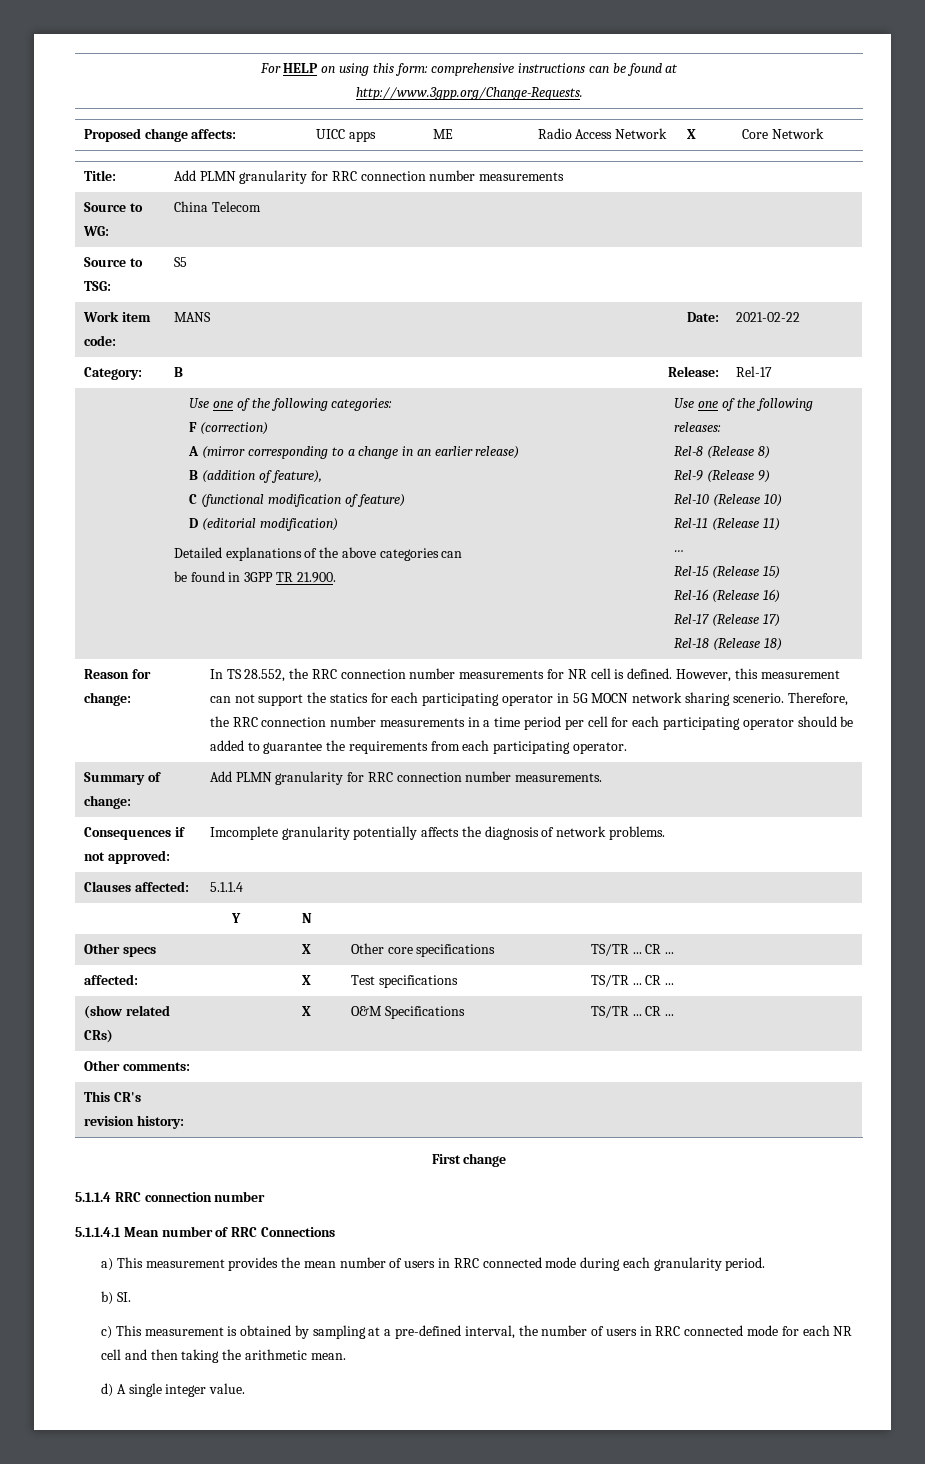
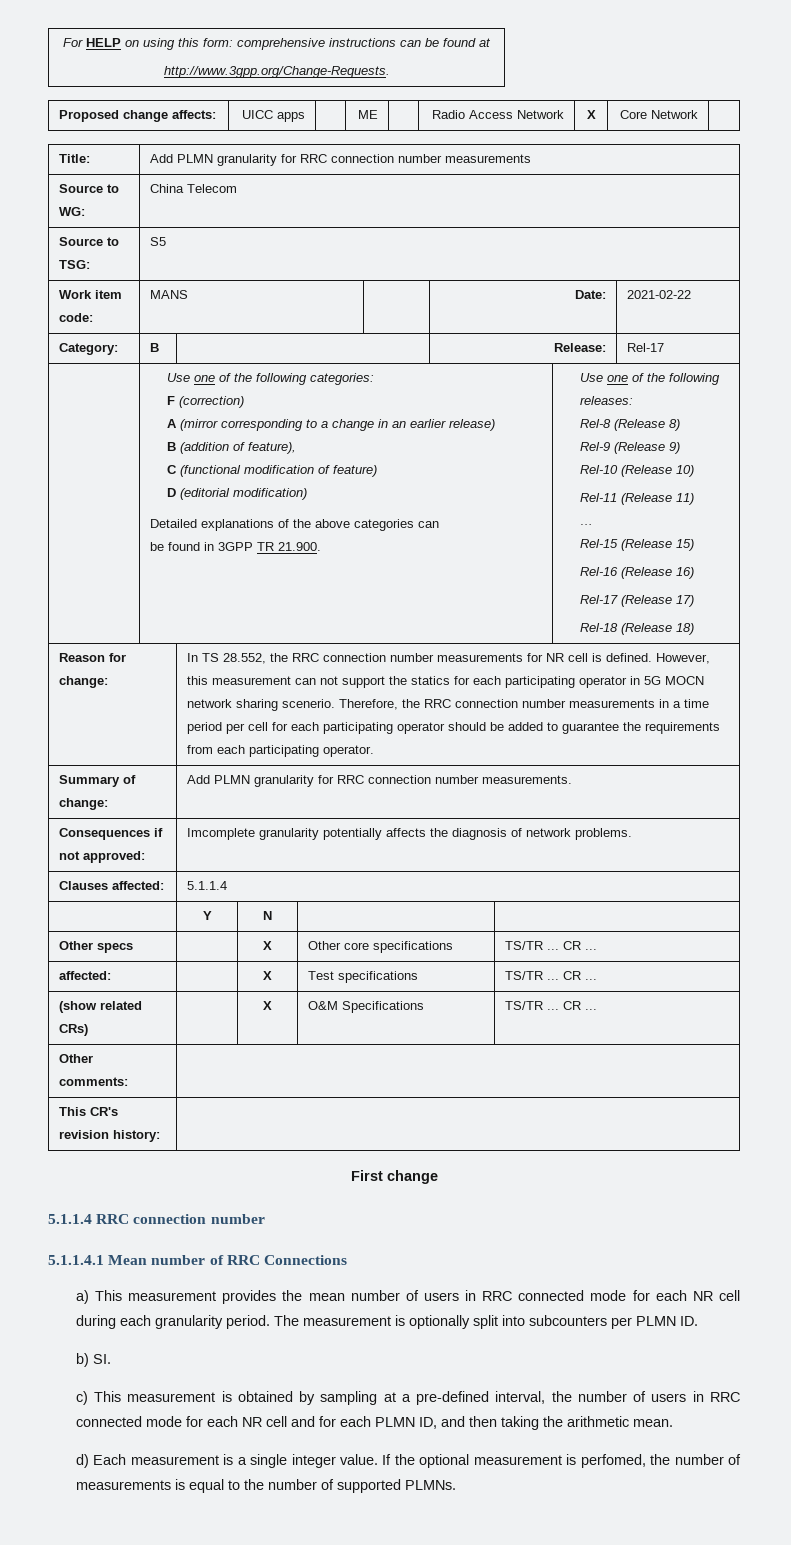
(577, 1262) none -> [632,1290,740,1301] for each NR cell
(766, 1264) none -> [273,1315,698,1329] The measurement is optionally split into subcounters per PLMN ID.
(147, 1354) none -> [318,1416,465,1429] for each PLMN ID, and
[116,1383,246,1397] A single integer value. -> [93,1454,741,1468] [75,1479,456,1493] Each measurement is a single integer value. If the optional measurement is perfomed, the number of measurements is equal to the number of supported PLMNs.

